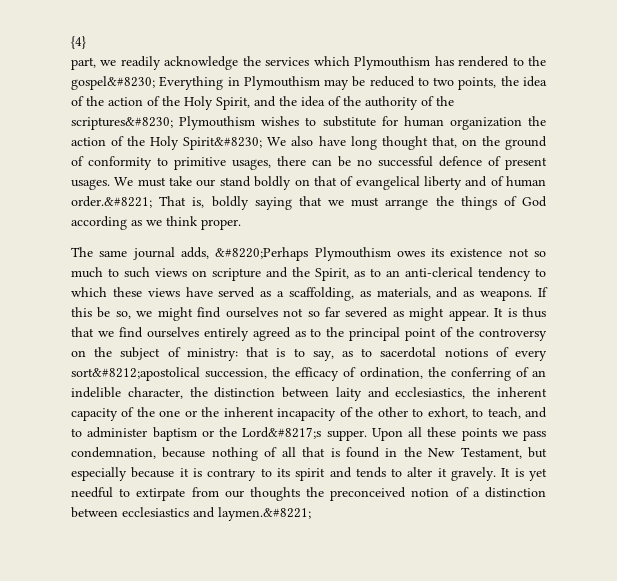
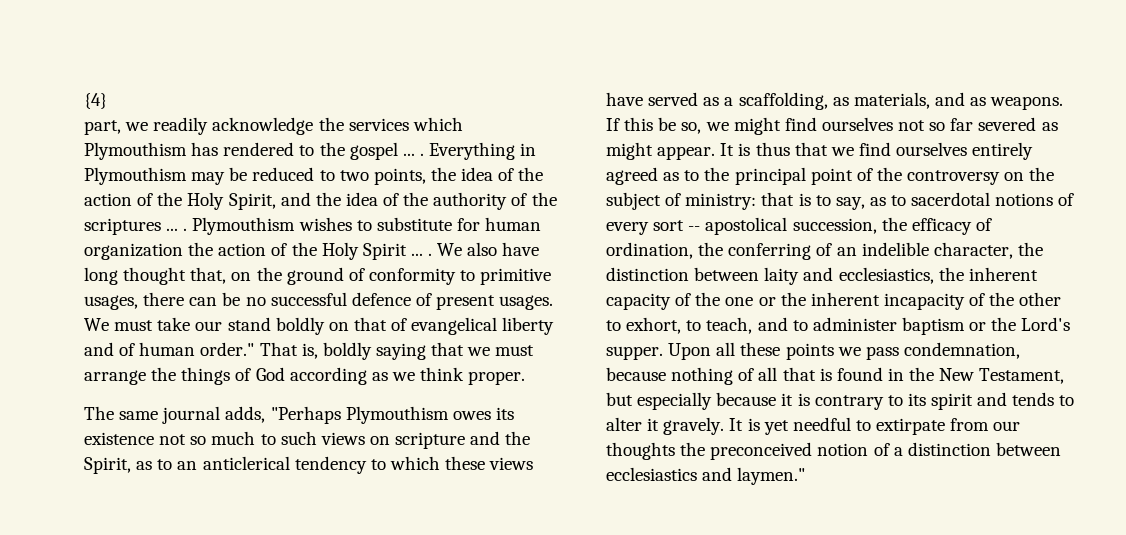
[71,76,155,90] gospel&#8230; -> [349,142,424,160] gospel ... .
[71,117,173,130] scriptures&#8230; -> [84,218,188,235] scriptures ... .
[183,137,263,150] Spirit&#8230; -> [362,243,433,260] Spirit ... .
[71,196,152,208] order.&#8221; -> [200,342,255,356] order."
[215,247,309,261] &#8220;Perhaps -> [270,406,341,424] "Perhaps
[405,267,473,277] anti-clerical -> [202,456,290,470] anticlerical
[71,367,200,381] sort&#8212;apostolical -> [653,217,788,235] sort -- apostolical
[242,427,322,439] Lord&#8217;s -> [1021,317,1071,331] Lord's
[218,507,311,521] laymen.&#8221; -> [737,467,806,485] laymen."

